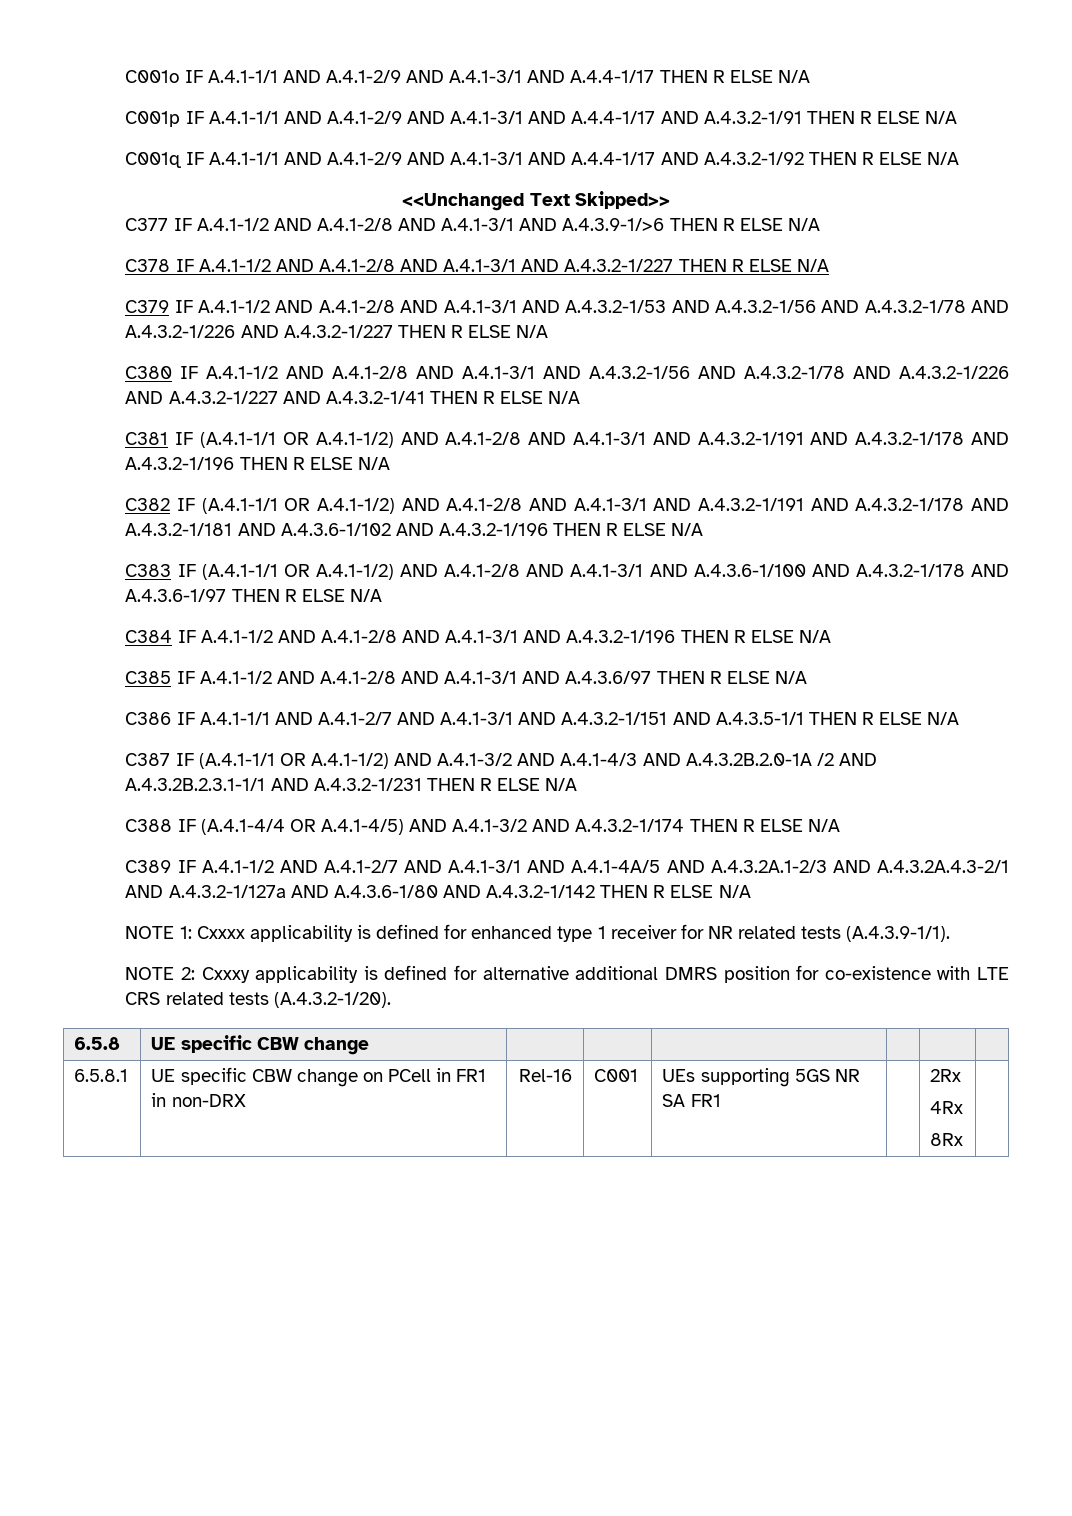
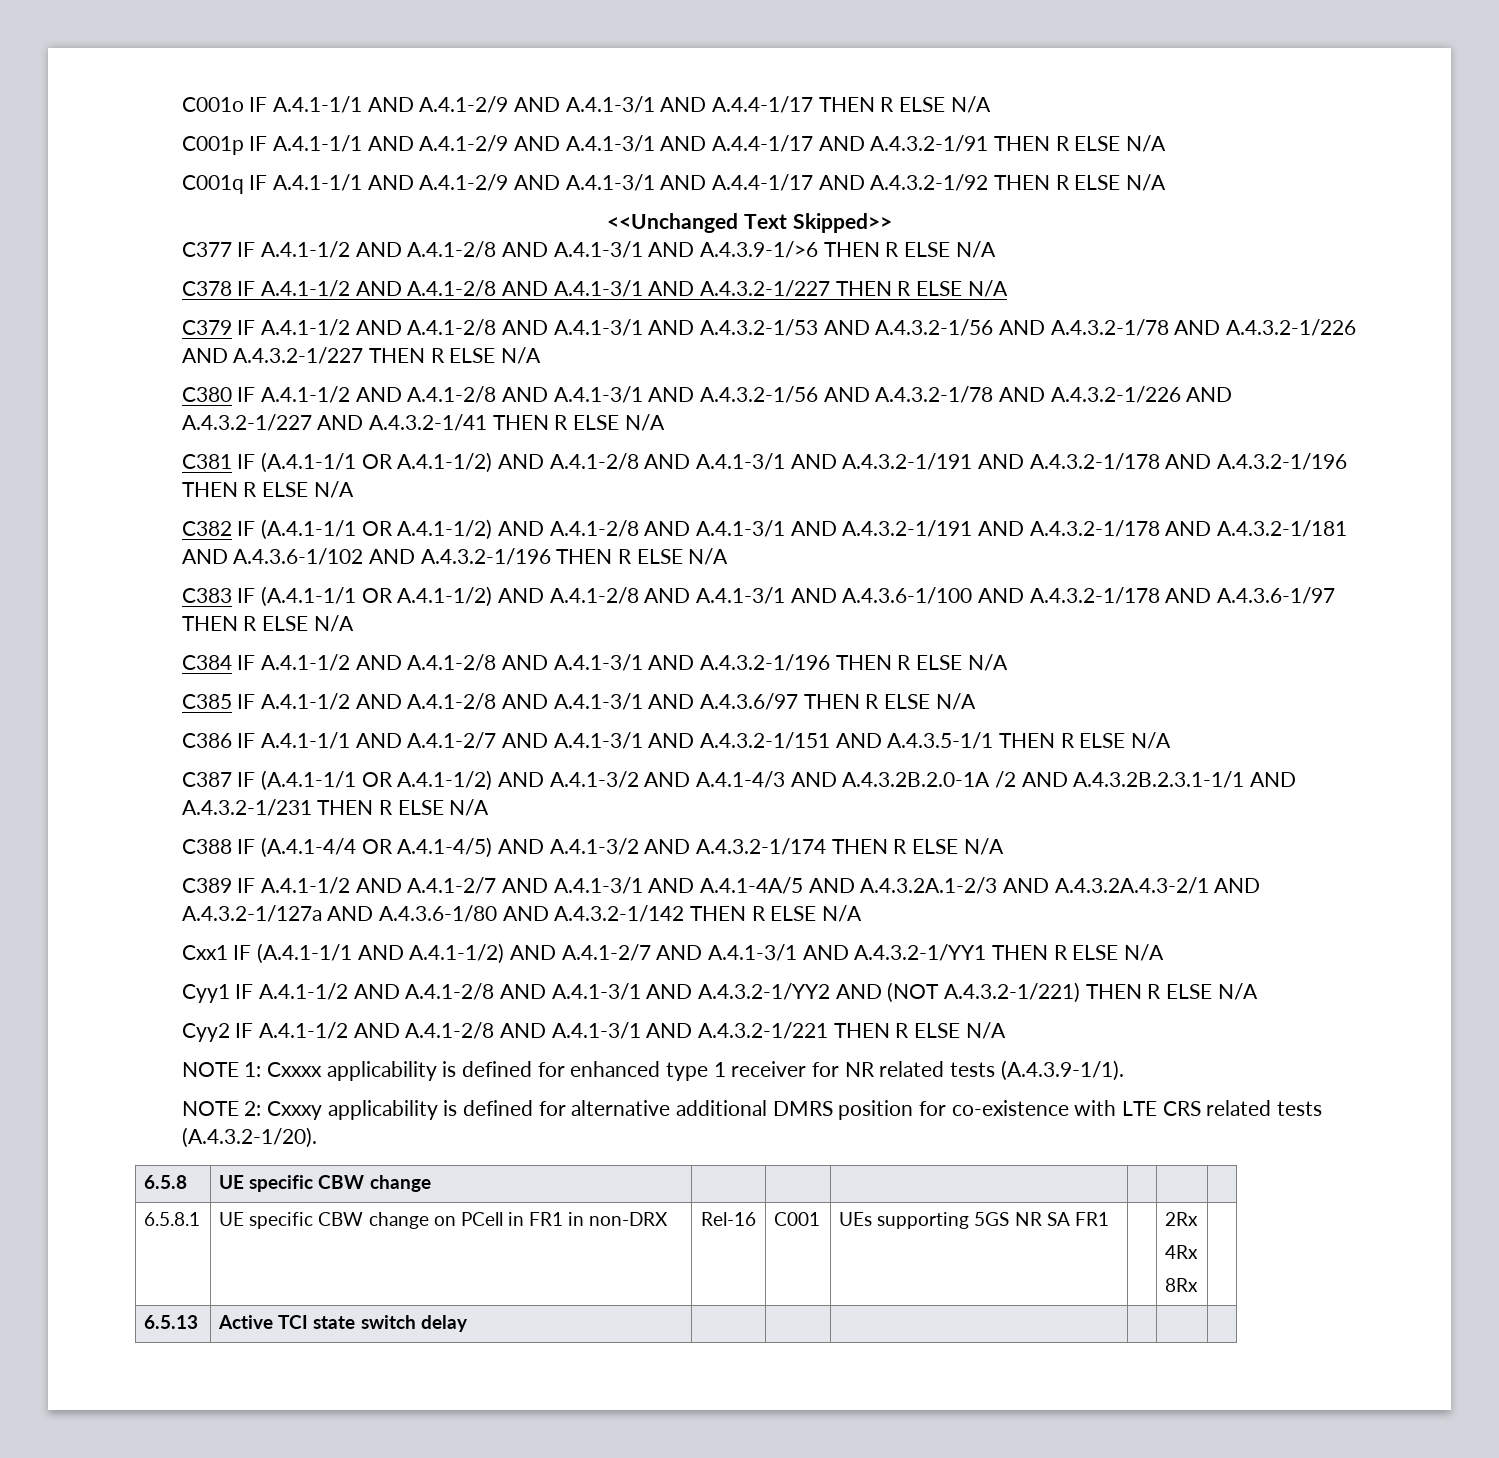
(751, 891) none -> [181,943,1165,964] [181,982,1258,1003] [181,1022,1006,1042] // Cxx1 IF (A.4.1-1/1 AND A.4.1-1/2) AND A.4.1-2/7 AND A.4.1-3/1 AND A.4.3.2-1/YY1 THEN R ELSE N/A // Cyy1 IF A.4.1-1/2 AND A.4.1-2/8 AND A.4.1-3/1 AND A.4.3.2-1/YY2 AND (NOT A.4.3.2-1/221) THEN R ELSE N/A // Cyy2 IF A.4.1-1/2 AND A.4.1-2/8 AND A.4.1-3/1 AND A.4.3.2-1/221 THEN R ELSE N/A
(964, 1139) none -> [144,1315,199,1329] [218,1315,468,1332] // 6.5.13 | Active TCI state switch delay | | | | | |

